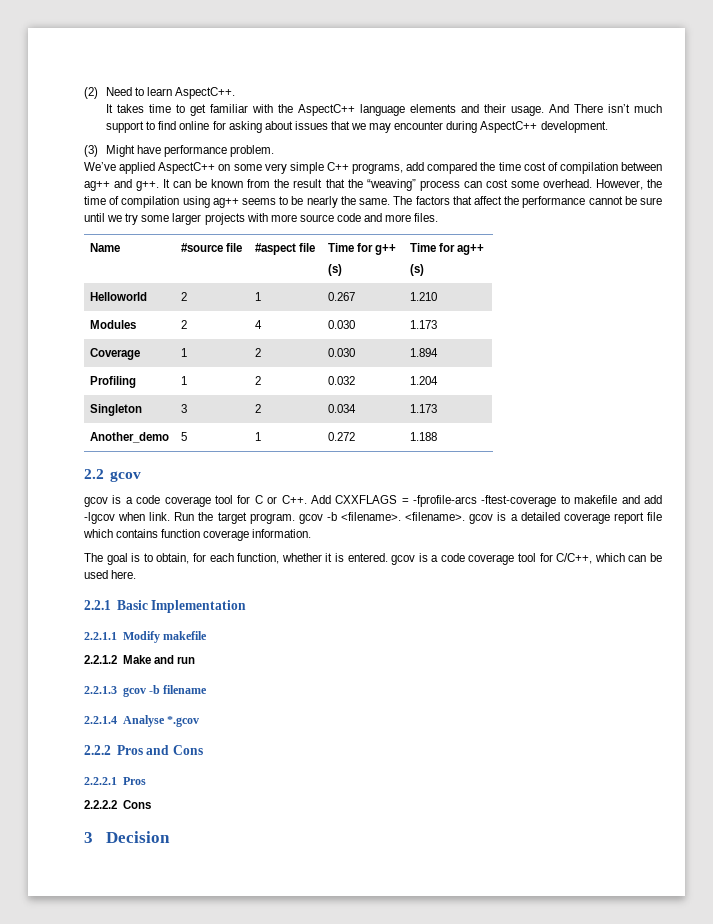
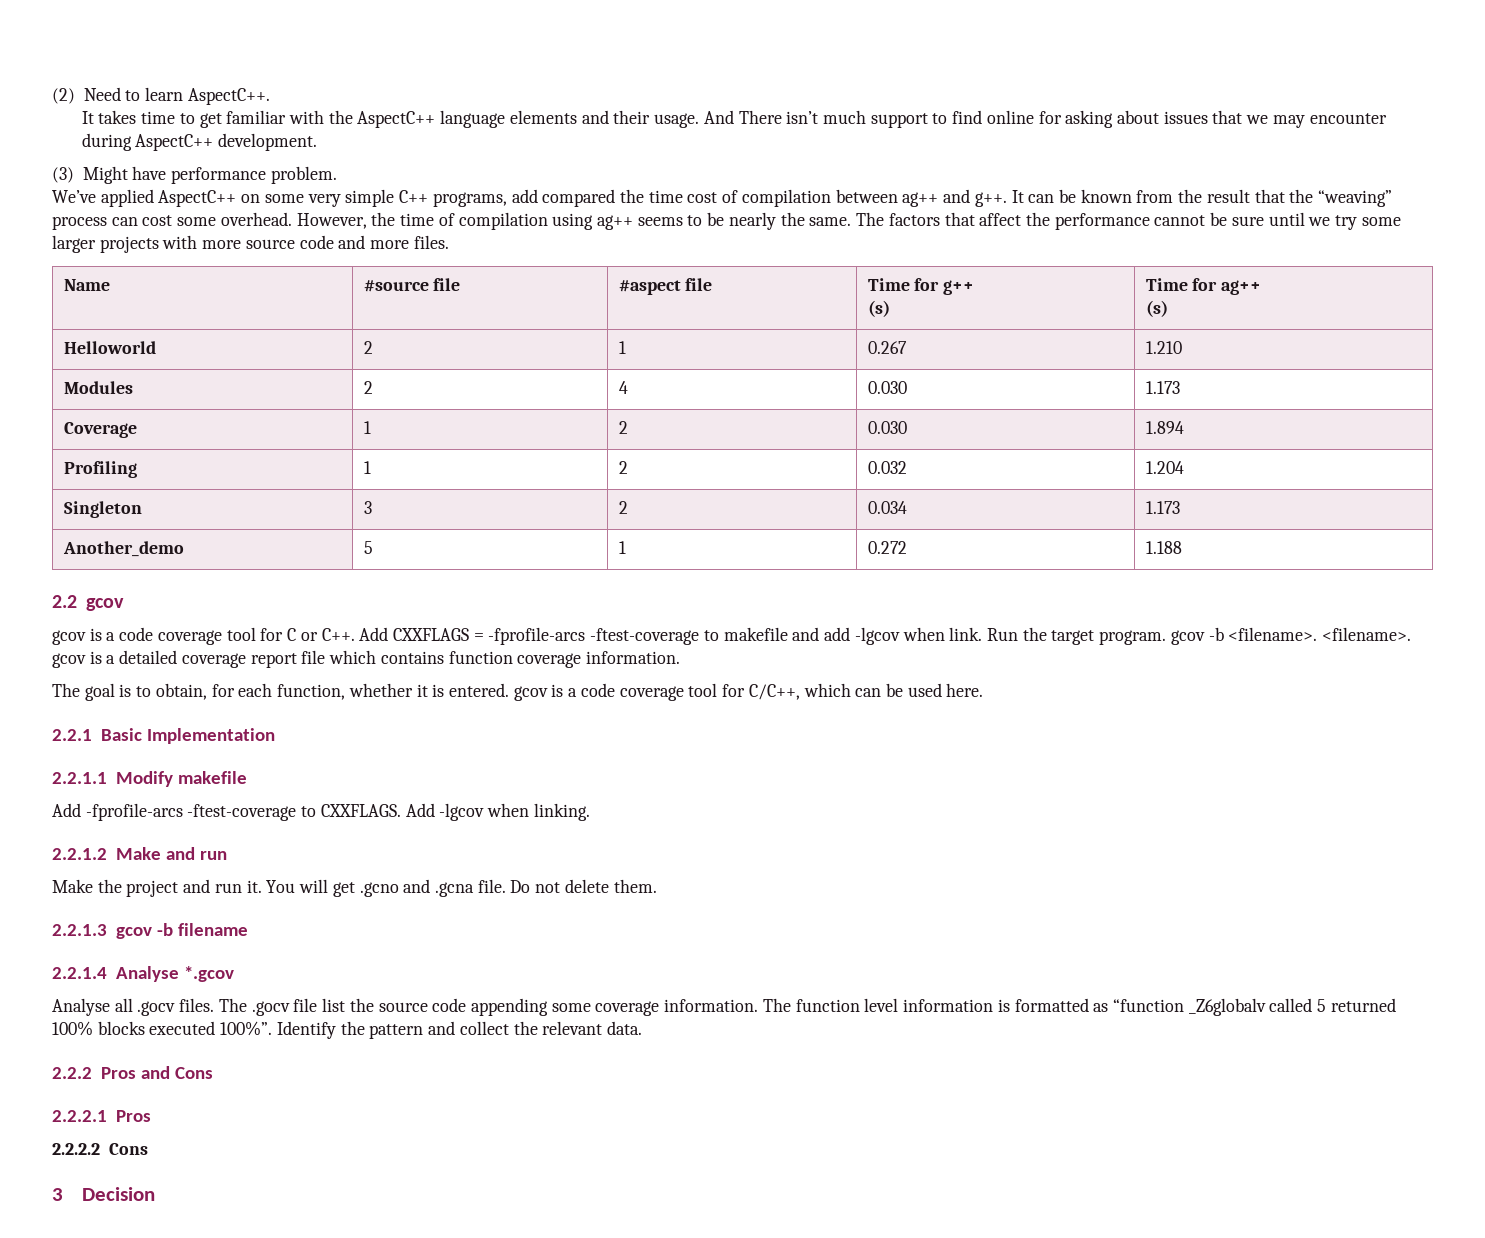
[84,655,195,664] 2.2.1.2 Make and run -> [52,803,590,821] [52,847,227,860] [52,879,657,897] Add -fprofile-arcs -ftest-coverage to CXXFLAGS. Add -lgcov when linking. // 2.2.1.2 Make and run // Make the project and run it. You will get .gcno and .gcna file. Do not delete them.
(199, 721) none -> [52,998,1396,1016] [52,1021,642,1039] // Analyse all .gocv files. The .gocv file list the source code appending some coverage information. The function level information is formatted as “function _Z6globalv called 5 returned 100% blocks executed 100%”. Identify the pattern and collect the relevant data.

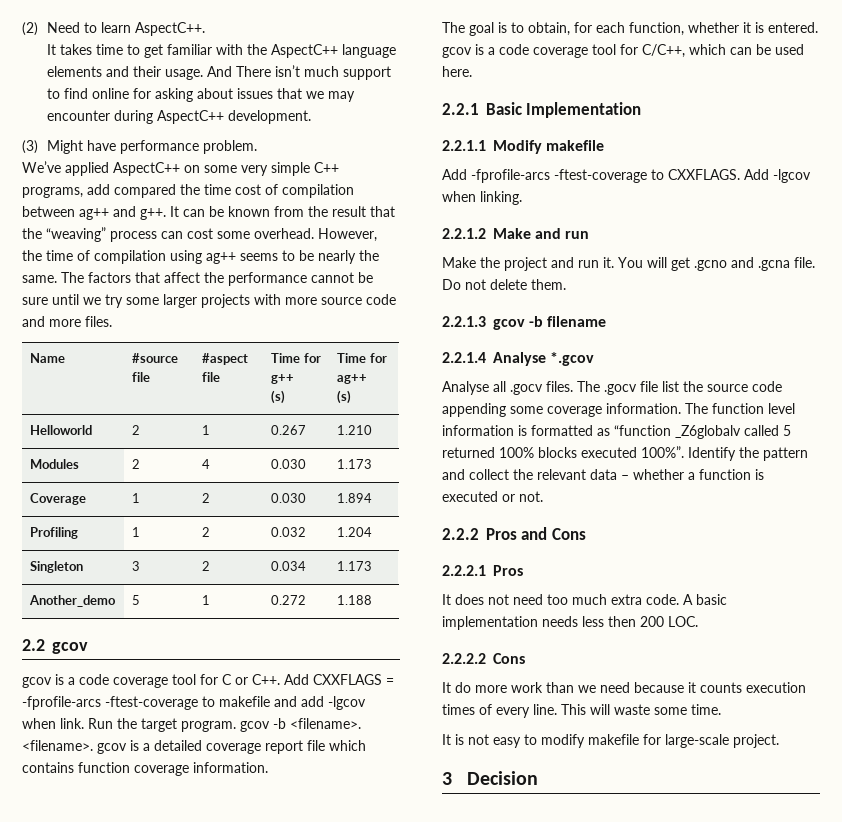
[606,1021,642,1035] data. -> [590,469,764,480] [442,491,543,502] data – whether a function is executed or not.
[52,1143,148,1155] 2.2.2.2 Cons -> [442,594,727,605] [442,616,698,630] [442,653,525,664] [442,682,806,693] [442,704,721,718] [442,734,779,748] It does not need too much extra code. A basic implementation needs less then 200 LOC. // 2.2.2.2 Cons // It do more work than we need because it counts execution times of every line. This will waste some time. // It is not easy to modify makefile for large-scale project.

